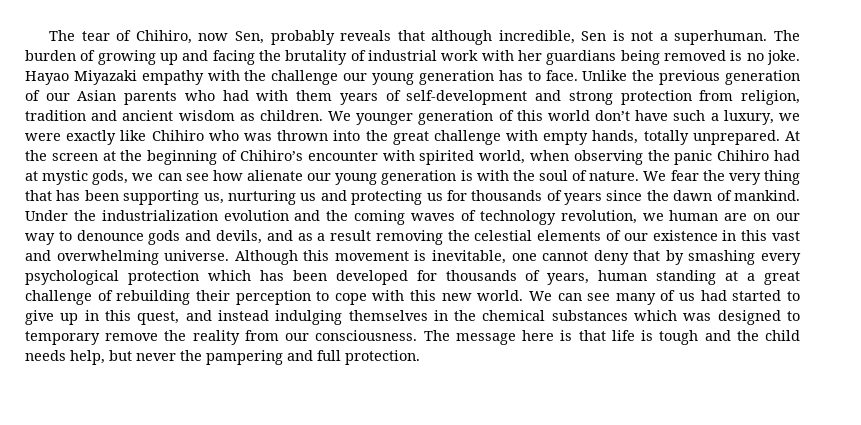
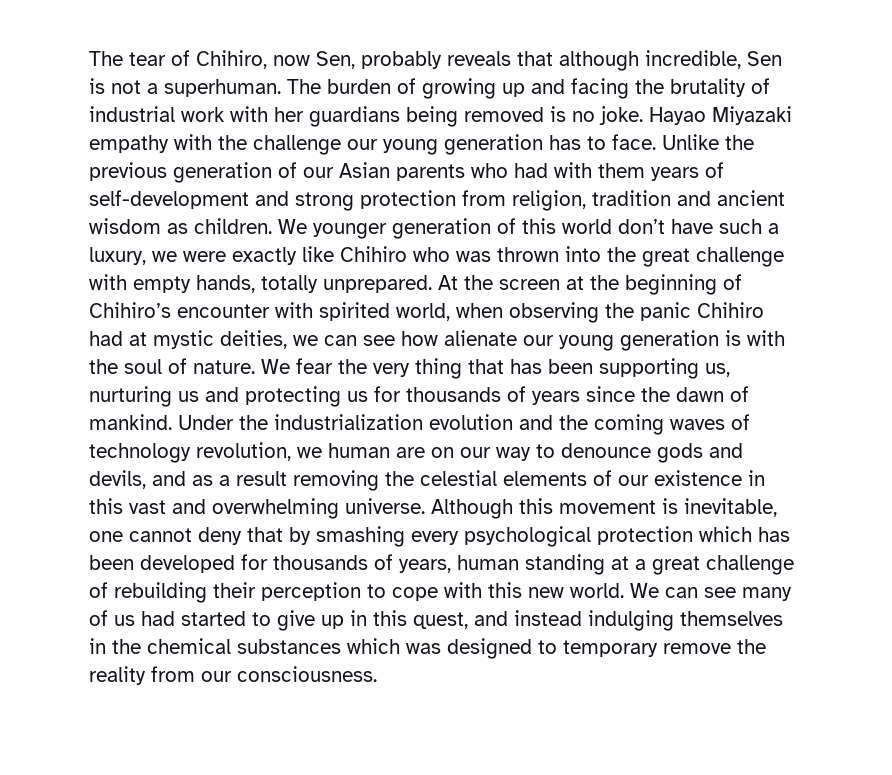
[92,170,129,185] gods, -> [220,330,287,349] deities,
[423,330,801,345] [25,350,420,365] The message here is that life is tough and the child needs help, but never the pampering and full protection. -> (377, 674) none

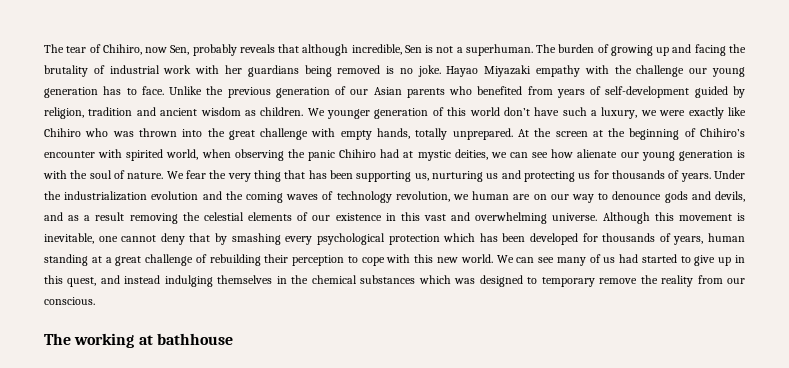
[514,162,724,181] [89,190,506,211] had with them years of self-development and strong protection from -> [477,86,745,98] benefited from years of self-development guided by
[532,386,749,405] [89,414,172,430] years since the dawn of mankind. -> [680,173,711,182] years.
[237,666,377,682] consciousness. -> [44,297,95,305] [44,333,233,348] conscious. // The working at bathhouse

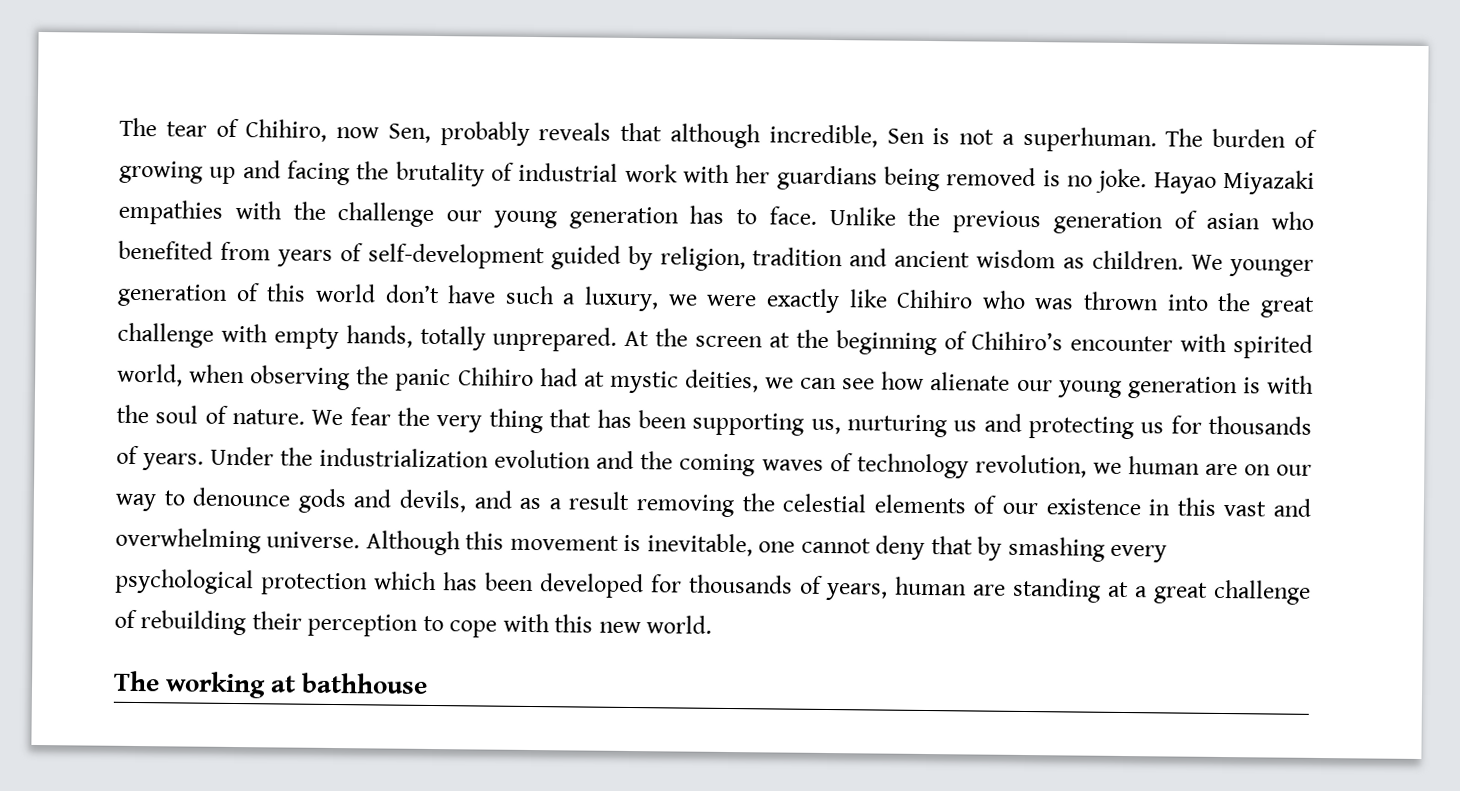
[536,65,581,77] empathy -> [118,199,223,225] empathies
[350,87,445,98] our Asian parents -> [1206,212,1261,230] asian
(745, 237) none -> [972,584,1007,596] are
[496,254,745,266] [44,275,746,287] [44,297,95,305] We can see many of us had started to give up in this quest, and instead indulging themselves in the chemical substances which was designed to temporary remove the reality from our conscious. -> (713, 624) none

